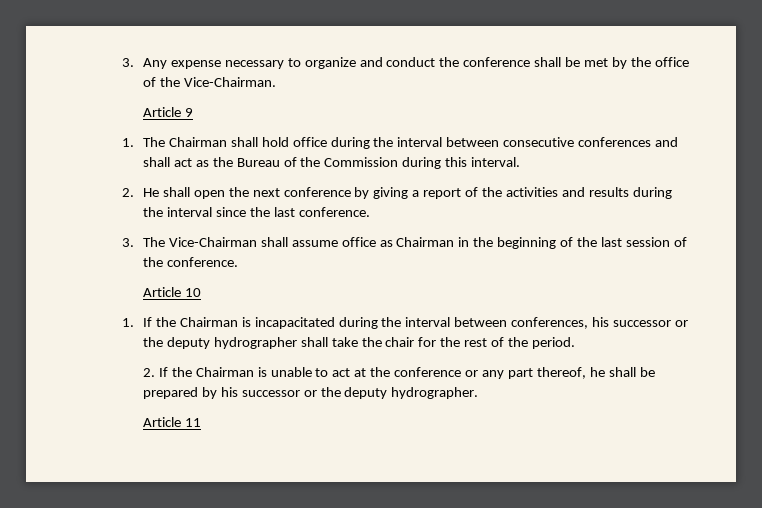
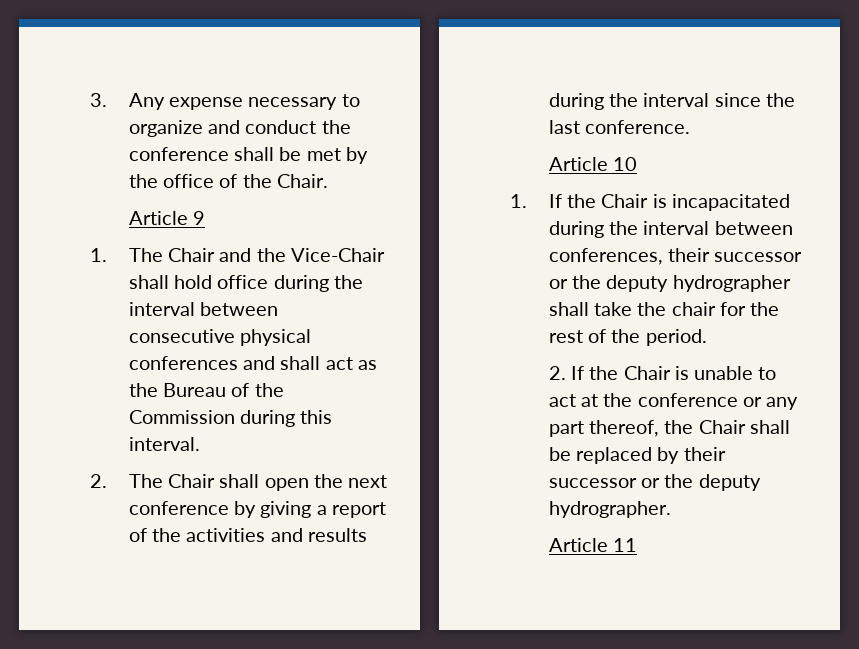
[183,77,276,87] Vice-Chairman. -> [276,174,328,188] Chair.
[168,137,227,147] Chairman -> [168,248,385,262] Chair and the Vice-Chair
(575, 142) none -> [240,329,312,346] physical
[142,188,159,197] He -> [128,474,216,488] The Chair
[122,237,687,249] [142,257,238,267] // 3. The Vice-Chairman shall assume office as Chairman in the beginning of the last session of the conference. -> (691, 127) none
[179,317,238,327] Chairman -> [601,194,649,208] Chair
[592,317,610,327] his -> [668,248,711,262] their
[195,367,254,377] Chairman -> [623,366,671,380] Chair
[589,367,655,377] [142,387,238,399] he shall be prepared by his -> [664,420,790,434] [548,447,726,464] the Chair shall be replaced by their

